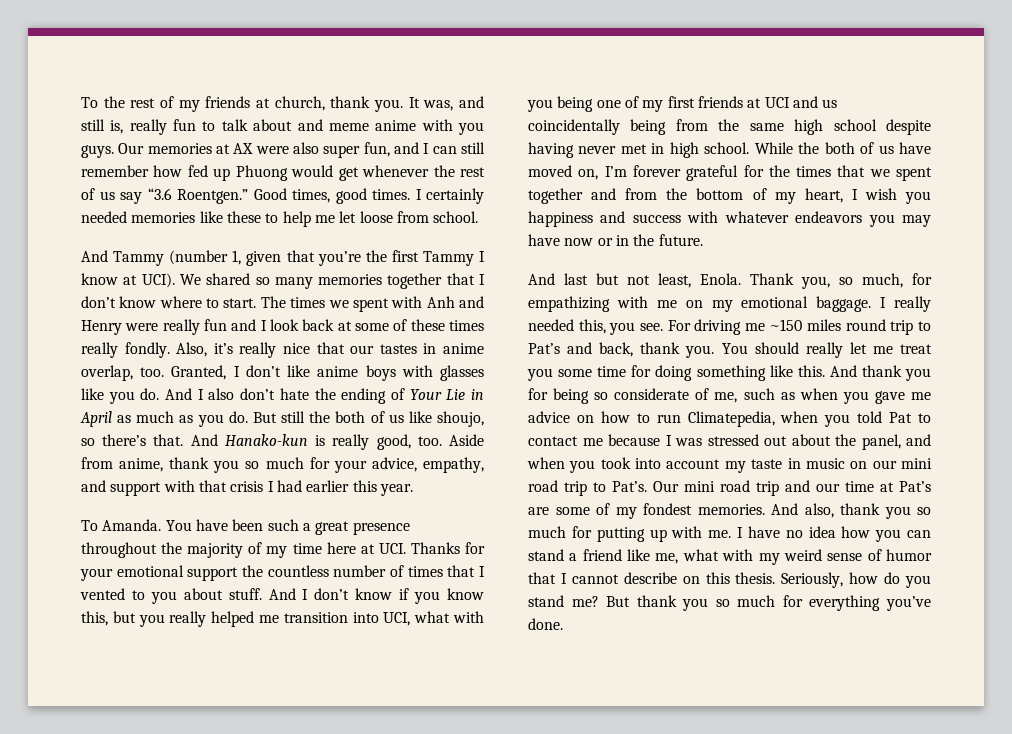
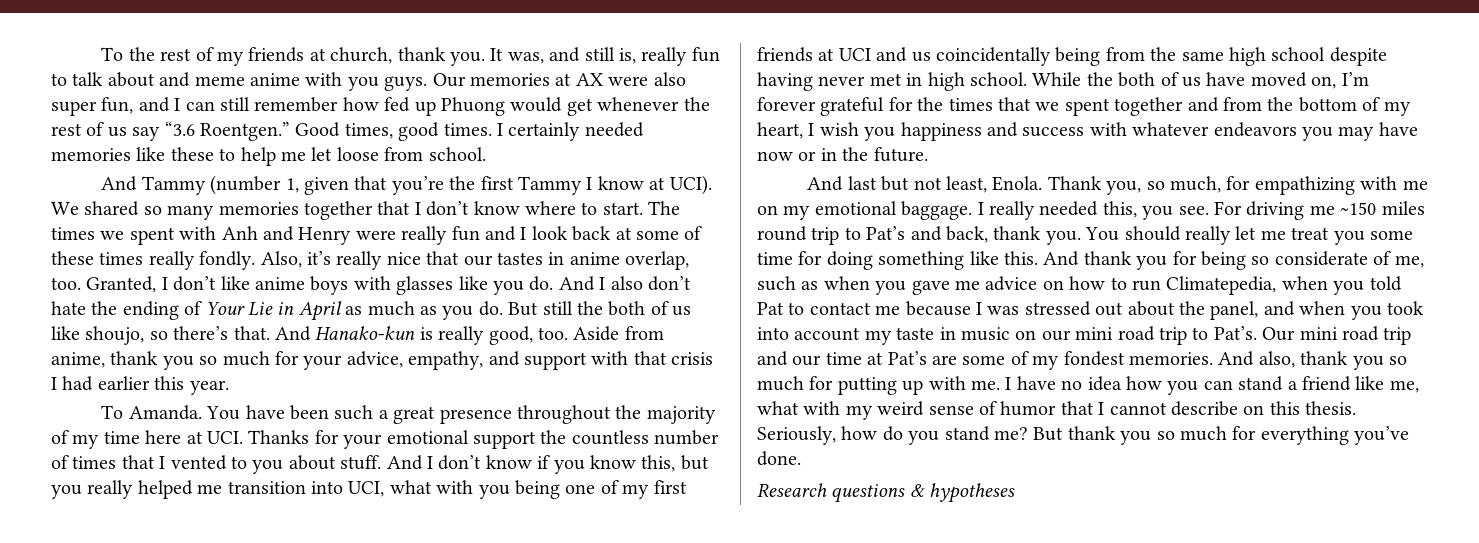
(563, 624) none -> [757,483,1016,503] // Research questions & hypotheses

